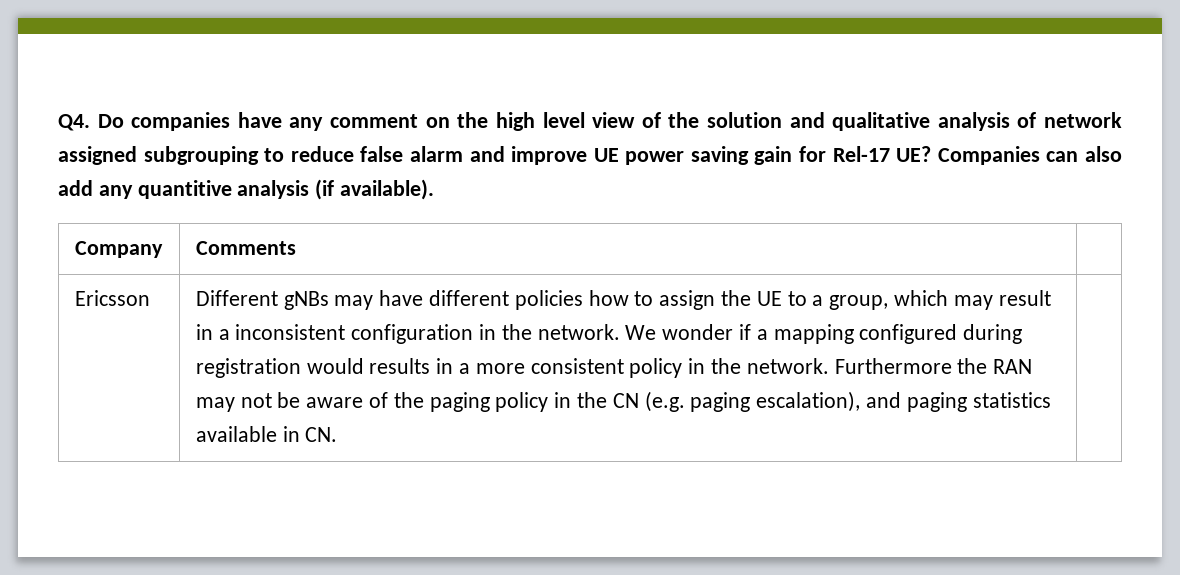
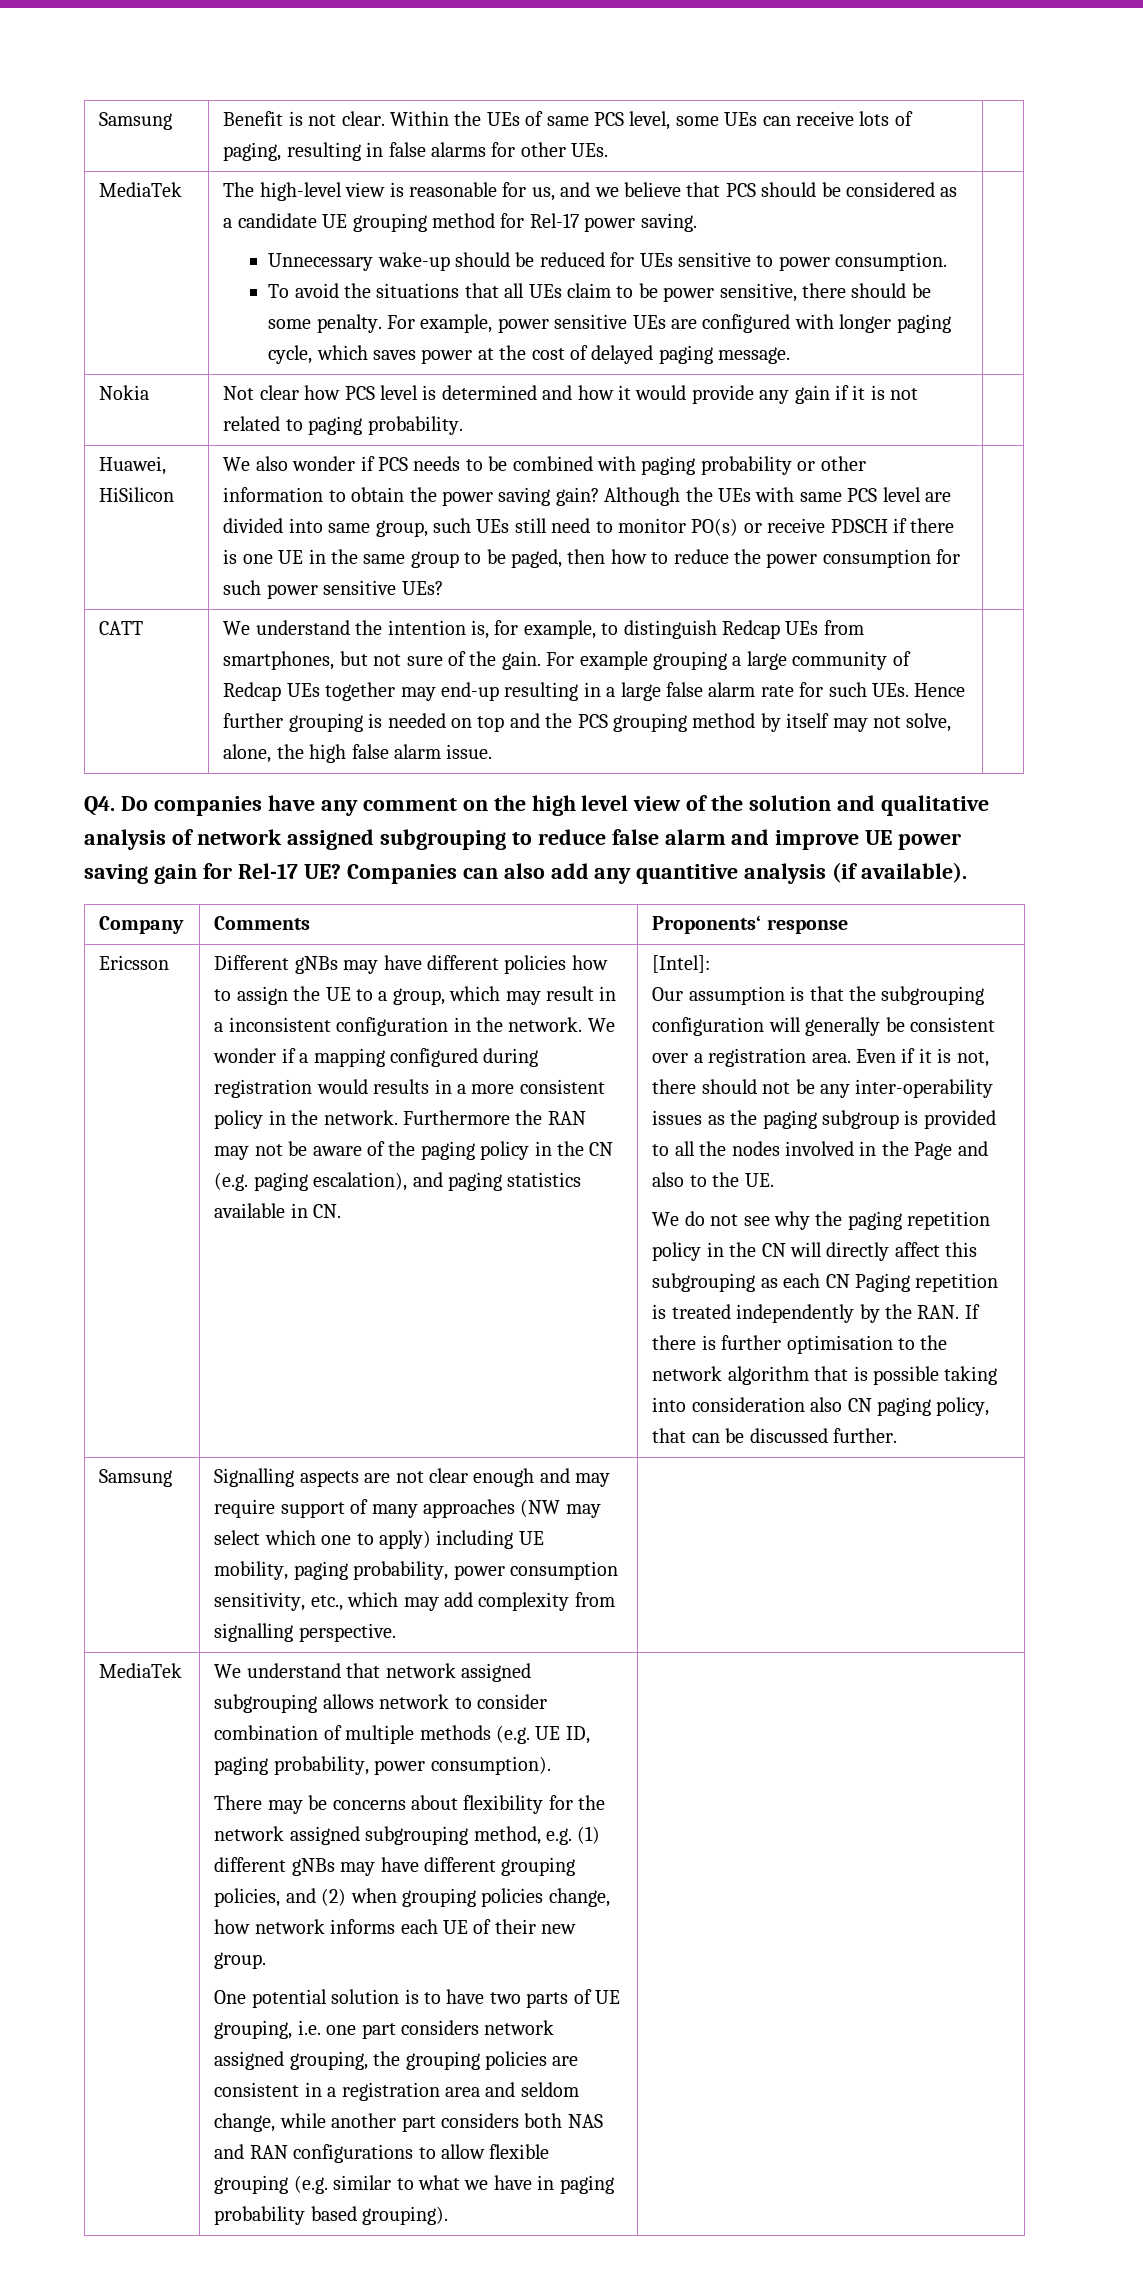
(58, 122) none -> [99,112,173,130] [223,111,913,130] [223,142,609,161] [99,182,183,197] [223,182,958,201] [223,213,697,232] [268,252,948,271] [268,283,931,302] [268,314,951,333] [268,345,791,364] [99,385,150,400] [223,385,919,404] [223,416,463,435] [99,456,167,475] [99,487,175,502] [223,456,866,475] [223,487,952,506] [223,518,955,537] [223,549,961,568] [223,580,443,599] [99,621,144,635] [223,620,864,639] [223,651,911,670] [223,682,966,701] [223,713,952,732] [223,744,493,763] Samsung | Benefit is not clear. Within the UEs of same PCS level, some UEs can receive lots of paging, resulting in false alarms for other UEs. | // MediaTek | The high-level view is reasonable for us, and we believe that PCS should be considered as a candidate UE grouping method for Rel-17 power saving. // Unnecessary wake-up should be reduced for UEs sensitive to power consumption. // To avoid the situations that all UEs claim to be power sensitive, there should be some penalty. For example, power sensitive UEs are configured with longer paging cycle, which saves power at the cost of delayed paging message. | // Nokia | Not clear how PCS level is determined and how it would provide any gain if it is not related to paging probability. | // Huawei, HiSilicon | We also wonder if PCS needs to be combined with paging probability or other information to obtain the power saving gain? Although the UEs with same PCS level are divided into same group, such UEs still need to monitor PO(s) or receive PDSCH if there is one UE in the same group to be paged, then how to reduce the power consumption for such power sensitive UEs? | // CATT | We understand the intention is, for example, to distinguish Redcap UEs from smartphones, but not sure of the gain. For example grouping a large community of Redcap UEs together may end-up resulting in a large false alarm rate for such UEs. Hence further grouping is needed on top and the PCS grouping method by itself may not solve, alone, the high false alarm issue. | //
(296, 248) none -> [652,915,848,934] Proponents‘ response
(338, 434) none -> [652,955,711,973] [652,986,985,1005] [652,1017,996,1036] [652,1048,989,1067] [652,1079,994,1098] [652,1110,996,1129] [652,1141,988,1160] [652,1172,774,1187] [652,1211,991,1230] [652,1242,978,1261] [652,1273,999,1292] [652,1304,980,1323] [652,1335,948,1354] [652,1366,998,1385] [652,1397,990,1416] [652,1428,898,1443] [99,1469,173,1487] [214,1468,611,1487] [214,1499,601,1518] [214,1530,544,1549] [214,1561,619,1580] [214,1592,615,1611] [214,1623,396,1642] [99,1663,183,1678] [214,1663,532,1682] [214,1694,548,1713] [214,1725,590,1744] [214,1756,551,1775] [214,1795,606,1814] [214,1826,601,1845] [214,1857,576,1876] [214,1888,610,1907] [214,1919,577,1934] [214,1952,267,1969] [214,1989,621,2008] [214,2020,555,2039] [214,2051,579,2070] [214,2082,579,2101] [214,2113,603,2132] [214,2144,550,2163] [214,2175,614,2194] [214,2206,449,2225] | [Intel]: // Our assumption is that the subgrouping configuration will generally be consistent over a registration area. Even if it is not, there should not be any inter-operability issues as the paging subgroup is provided to all the nodes involved in the Page and also to the UE. // We do not see why the paging repetition policy in the CN will directly affect this subgrouping as each CN Paging repetition is treated independently by the RAN. If there is further optimisation to the network algorithm that is possible taking into consideration also CN paging policy, that can be discussed further. // Samsung | Signalling aspects are not clear enough and may require support of many approaches (NW may select which one to apply) including UE mobility, paging probability, power consumption sensitivity, etc., which may add complexity from signalling perspective. | // MediaTek | We understand that network assigned subgrouping allows network to consider combination of multiple methods (e.g. UE ID, paging probability, power consumption). // There may be concerns about flexibility for the network assigned subgrouping method, e.g. (1) different gNBs may have different grouping policies, and (2) when grouping policies change, how network informs each UE of their new group. // One potential solution is to have two parts of UE grouping, i.e. one part considers network assigned grouping, the grouping policies are consistent in a registration area and seldom change, while another part considers both NAS and RAN configurations to allow flexible grouping (e.g. similar to what we have in paging probability based grouping).

